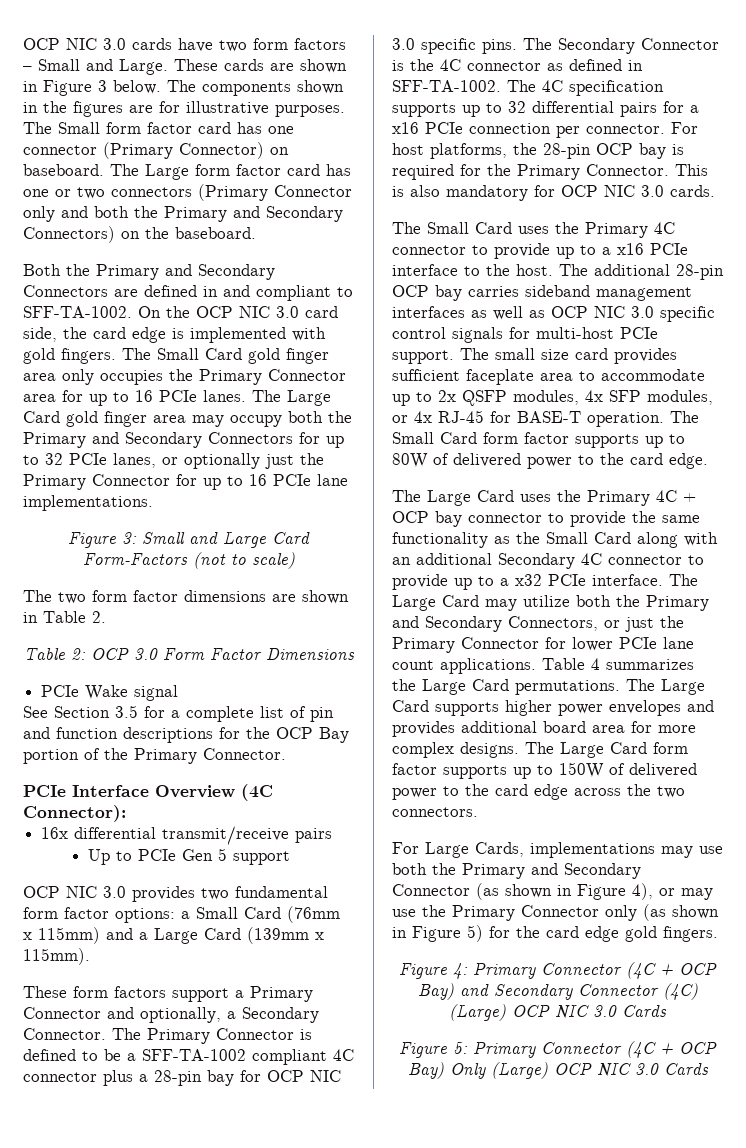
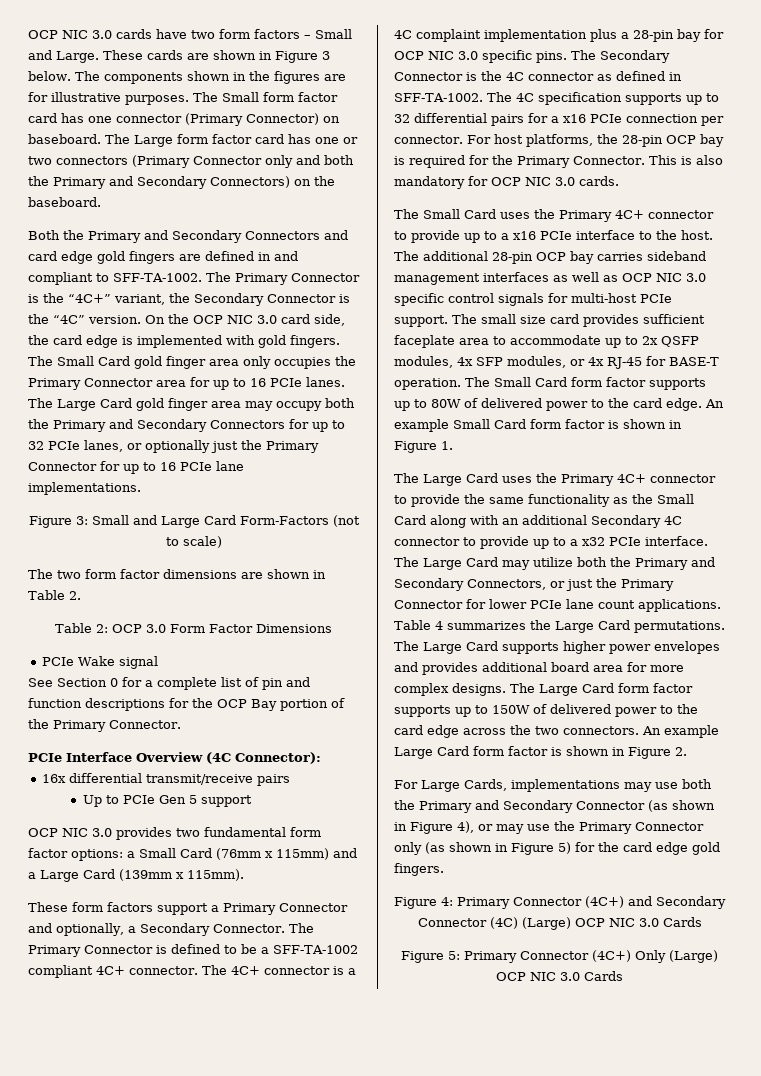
(108, 291) none -> [324,230,348,240] [28,251,175,264] and card edge gold fingers
(132, 312) none -> [206,272,360,285] [28,293,350,306] [28,314,141,324] The Primary Connector is the “4C+” variant, the Secondary Connector is the “4C” version.
[115,705,138,718] 3.5 -> [110,678,118,687] 0
[333,1049,354,1061] [23,1072,97,1082] 4C connector -> [96,965,356,975] [394,29,587,42] 4C+ connector. The 4C+ connector is a 4C complaint implementation
[654,222,675,234] 4C -> [615,210,644,219] 4C+
(708, 461) none -> [705,399,724,408] [394,419,682,432] [394,441,453,453] An example Small Card form factor is shown in Figure 1.
[656,490,696,502] [392,511,462,527] 4C + OCP bay -> [617,474,646,483] 4C+
(478, 812) none -> [642,725,719,738] [394,746,687,759] An example Large Card form factor is shown in Figure 2.
[626,962,717,979] [417,983,454,1000] (4C + OCP Bay) -> [585,896,624,908] (4C+)
[626,1041,717,1058] [407,1062,444,1079] (4C + OCP Bay) -> [592,950,631,962] (4C+)

